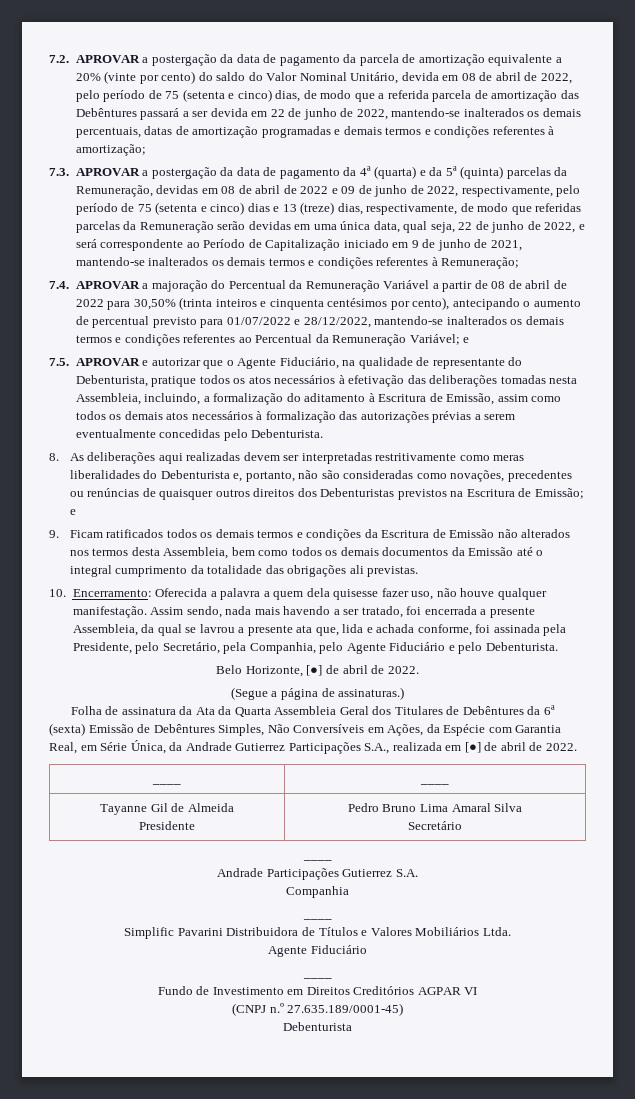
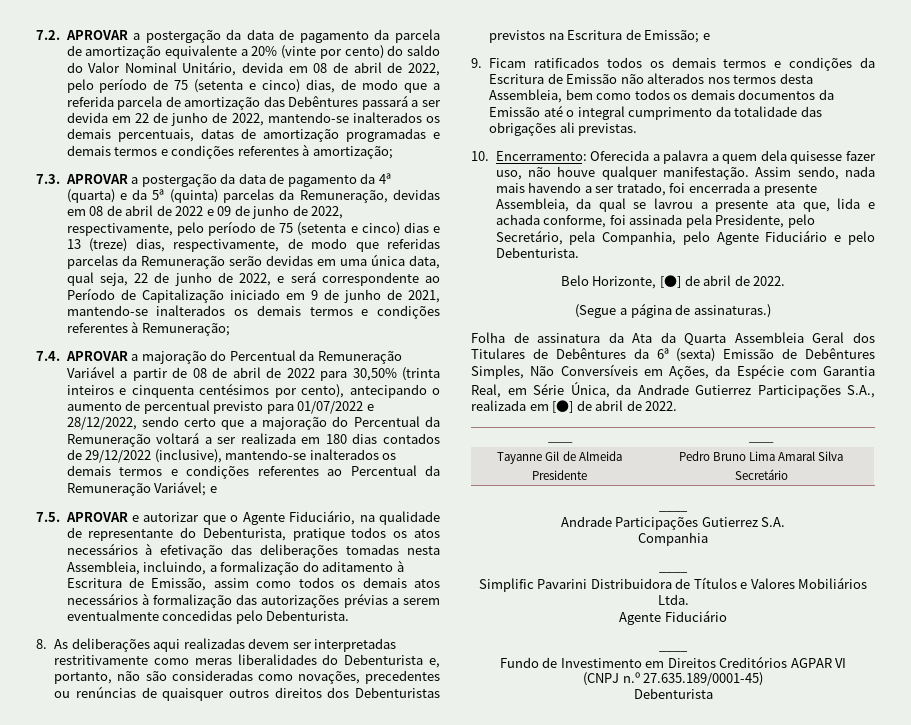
(371, 322) none -> [141,416,440,430] [66,432,440,447] [66,449,222,463] sendo certo que a majoração do Percentual da Remuneração voltará a ser realizada em 180 dias contados de 29/12/2022 (inclusive),

